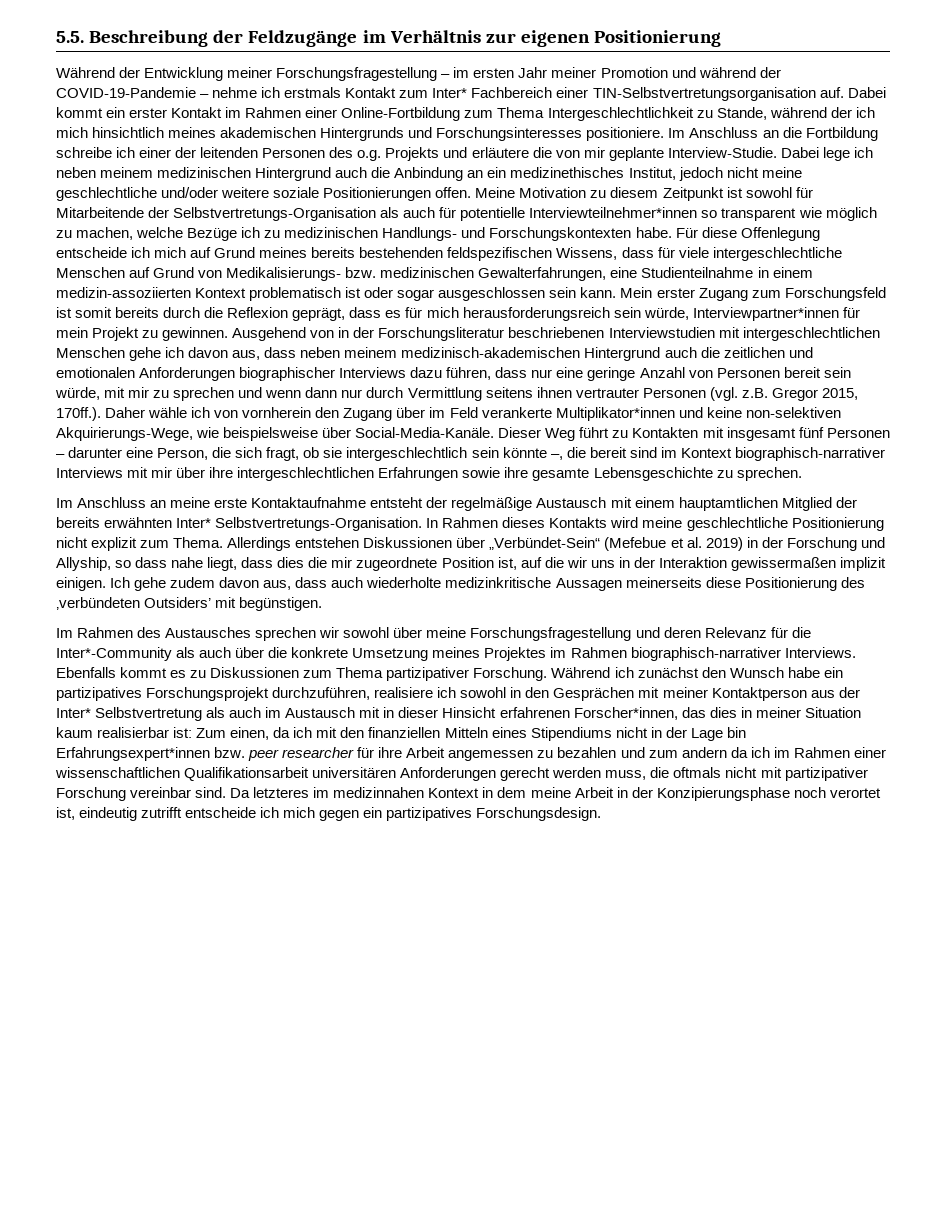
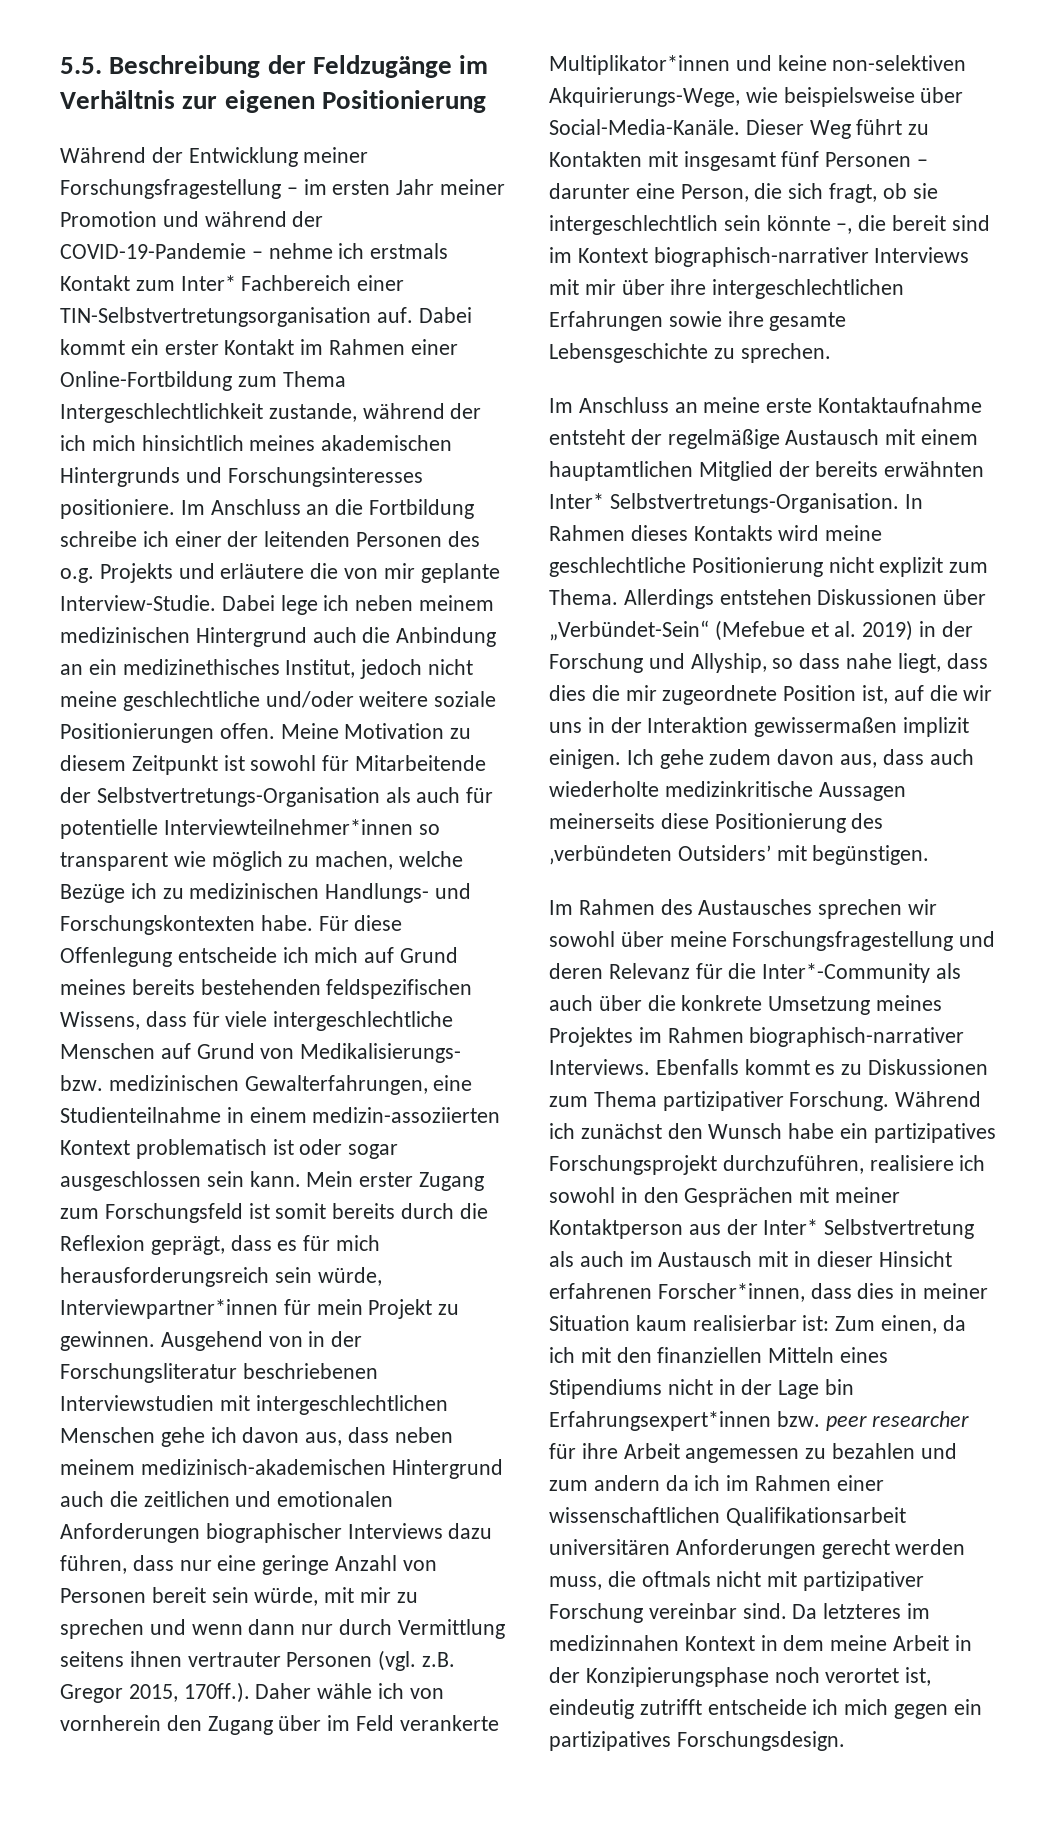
[696,107,767,120] zu Stande, -> [268,403,357,422] zustande,
[681,707,706,718] das -> [810,1283,852,1299] dass

